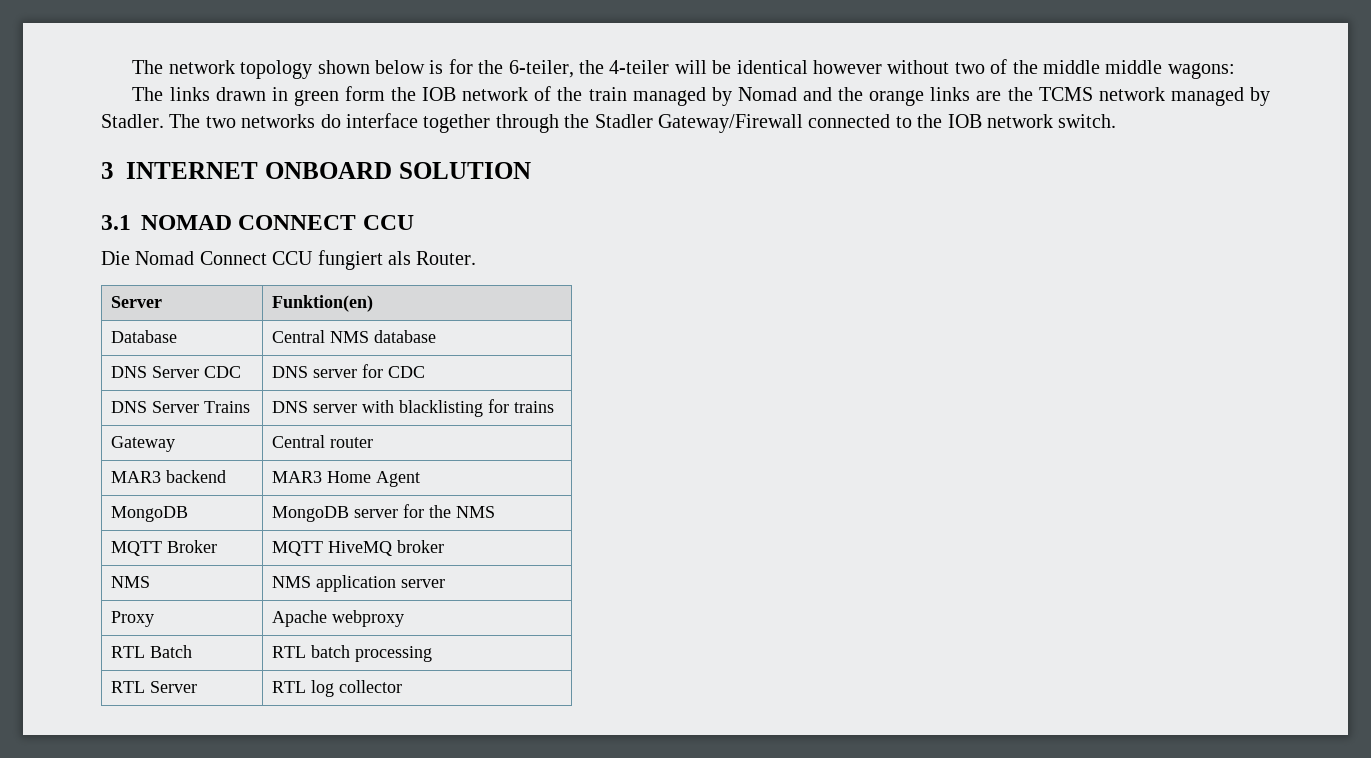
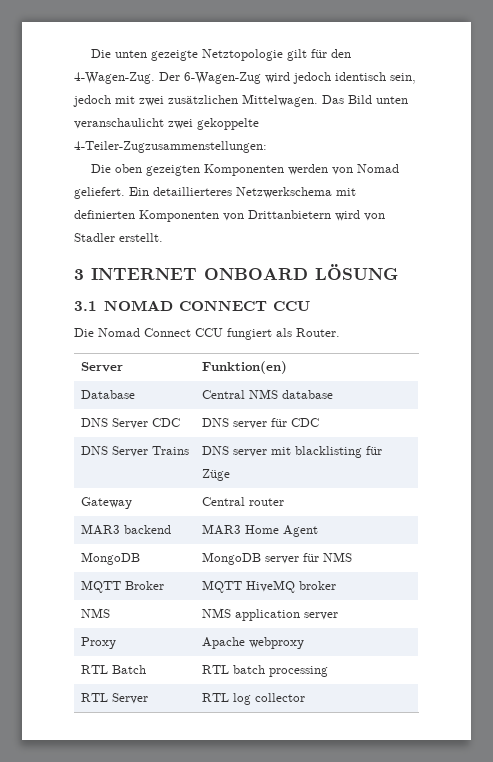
[132,59,1235,79] [132,86,1270,106] [101,113,1117,133] The network topology shown below is for the 6-teiler, the 4-teiler will be identical however without two of the middle middle wagons: // The links drawn in green form the IOB network of the train managed by Nomad and the orange links are the TCMS network managed by Stadler. The two networks do interface together through the Stadler Gateway/Firewall connected to the IOB network switch. -> [91,49,352,61] [74,72,416,84] [73,94,408,107] [74,118,259,130] [74,141,267,153] [91,164,400,176] [74,187,356,199] [74,210,385,222] [74,233,163,242] Die unten gezeigte Netztopologie gilt für den 4-Wagen-Zug. Der 6-Wagen-Zug wird jedoch identisch sein, jedoch mit zwei zusätzlichen Mittelwagen. Das Bild unten veranschaulicht zwei gekoppelte 4-Teiler-Zugzusammenstellungen: // Die oben gezeigten Komponenten werden von Nomad geliefert. Ein detaillierteres Netzwerkschema mit definierten Komponenten von Drittanbietern wird von Stadler erstellt.
[398,162,531,179] SOLUTION -> [315,264,399,280] LÖSUNG
[361,364,383,378] for -> [270,418,287,427] für
[361,399,554,417] with blacklisting for trains -> [270,446,382,458] [201,469,230,481] mit blacklisting für Züge
[402,504,451,518] for the -> [302,553,319,562] für

